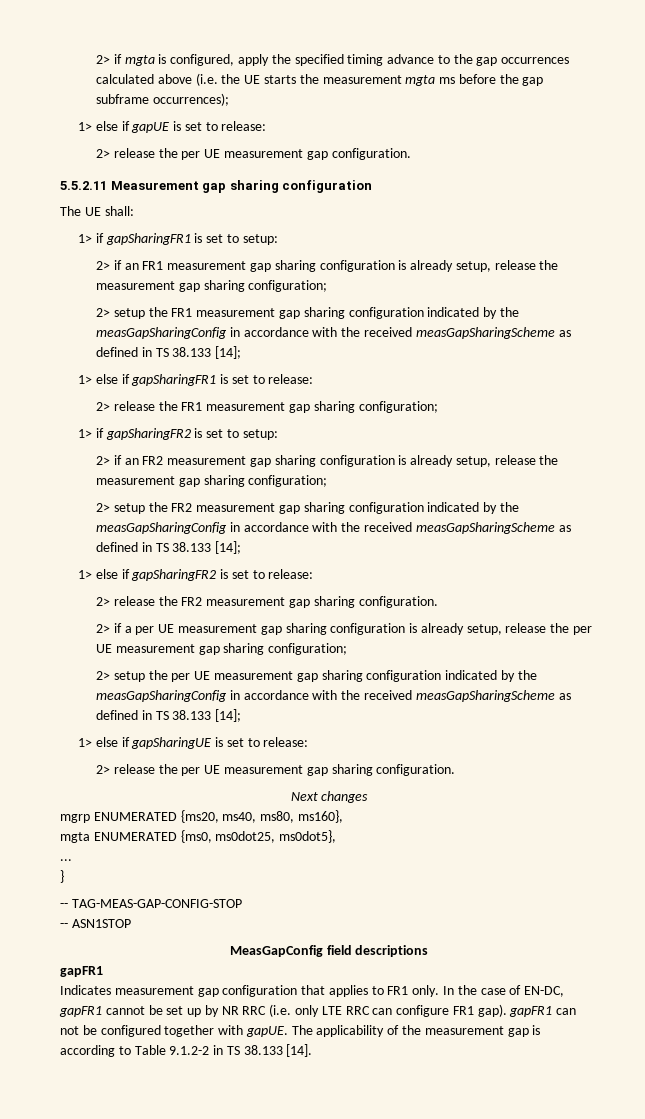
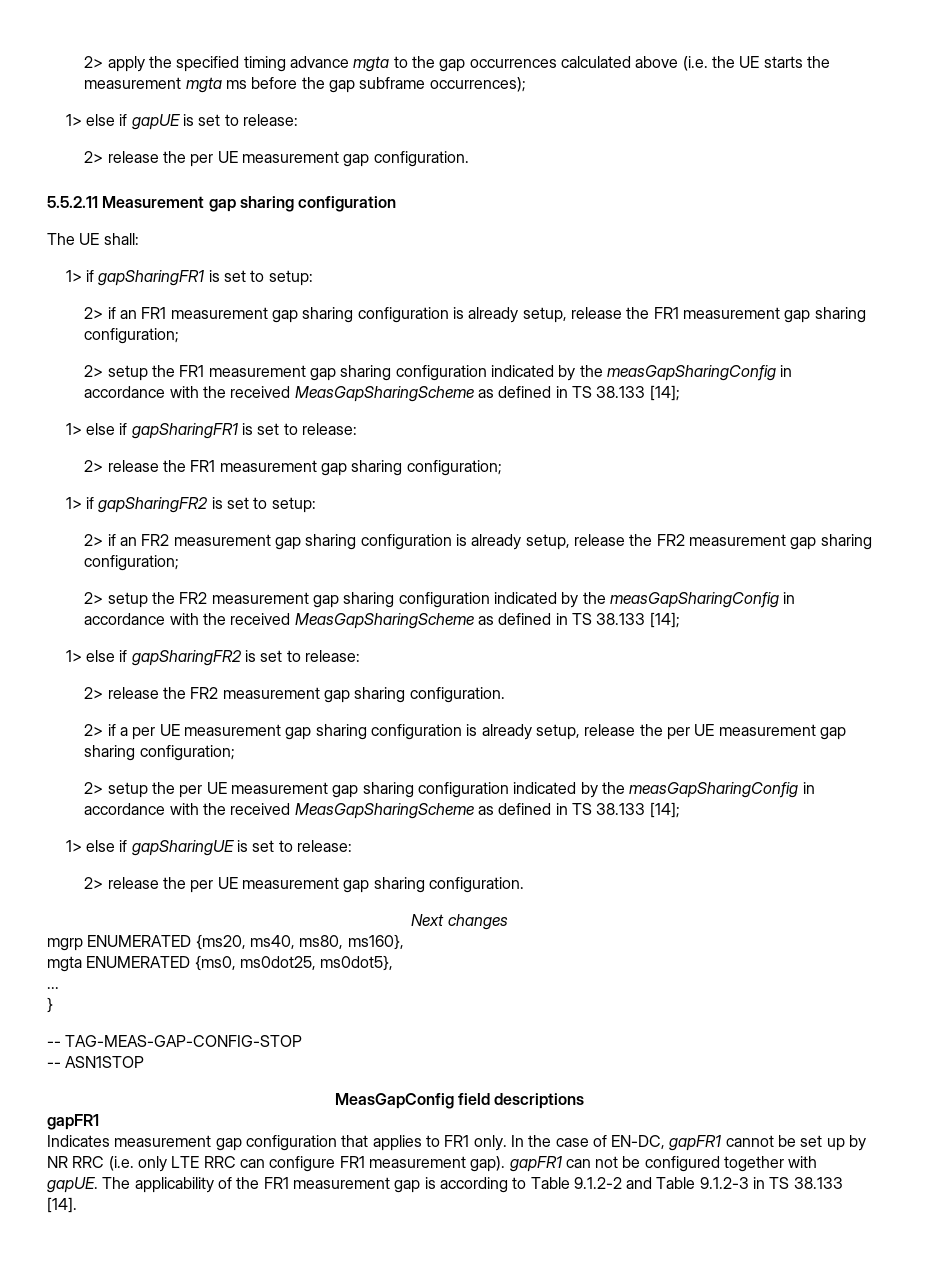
[96,54,235,66] 2> if mgta is configured, -> [84,56,104,68] 2>
(435, 59) none -> [353,56,390,72] mgta
(559, 265) none -> [653,307,679,319] FR1
[415,327,555,339] measGapSharingScheme -> [294,386,474,402] MeasGapSharingScheme
(559, 460) none -> [656,534,685,546] FR2
[415,522,555,534] measGapSharingScheme -> [294,613,474,629] MeasGapSharingScheme
[415,690,555,702] measGapSharingScheme -> [294,803,474,819] MeasGapSharingScheme
(474, 1010) none -> [368,1156,466,1168] measurement
(422, 1030) none -> [263,1177,289,1189] FR1
(210, 1050) none -> [626,1177,749,1189] and Table 9.1.2-3

